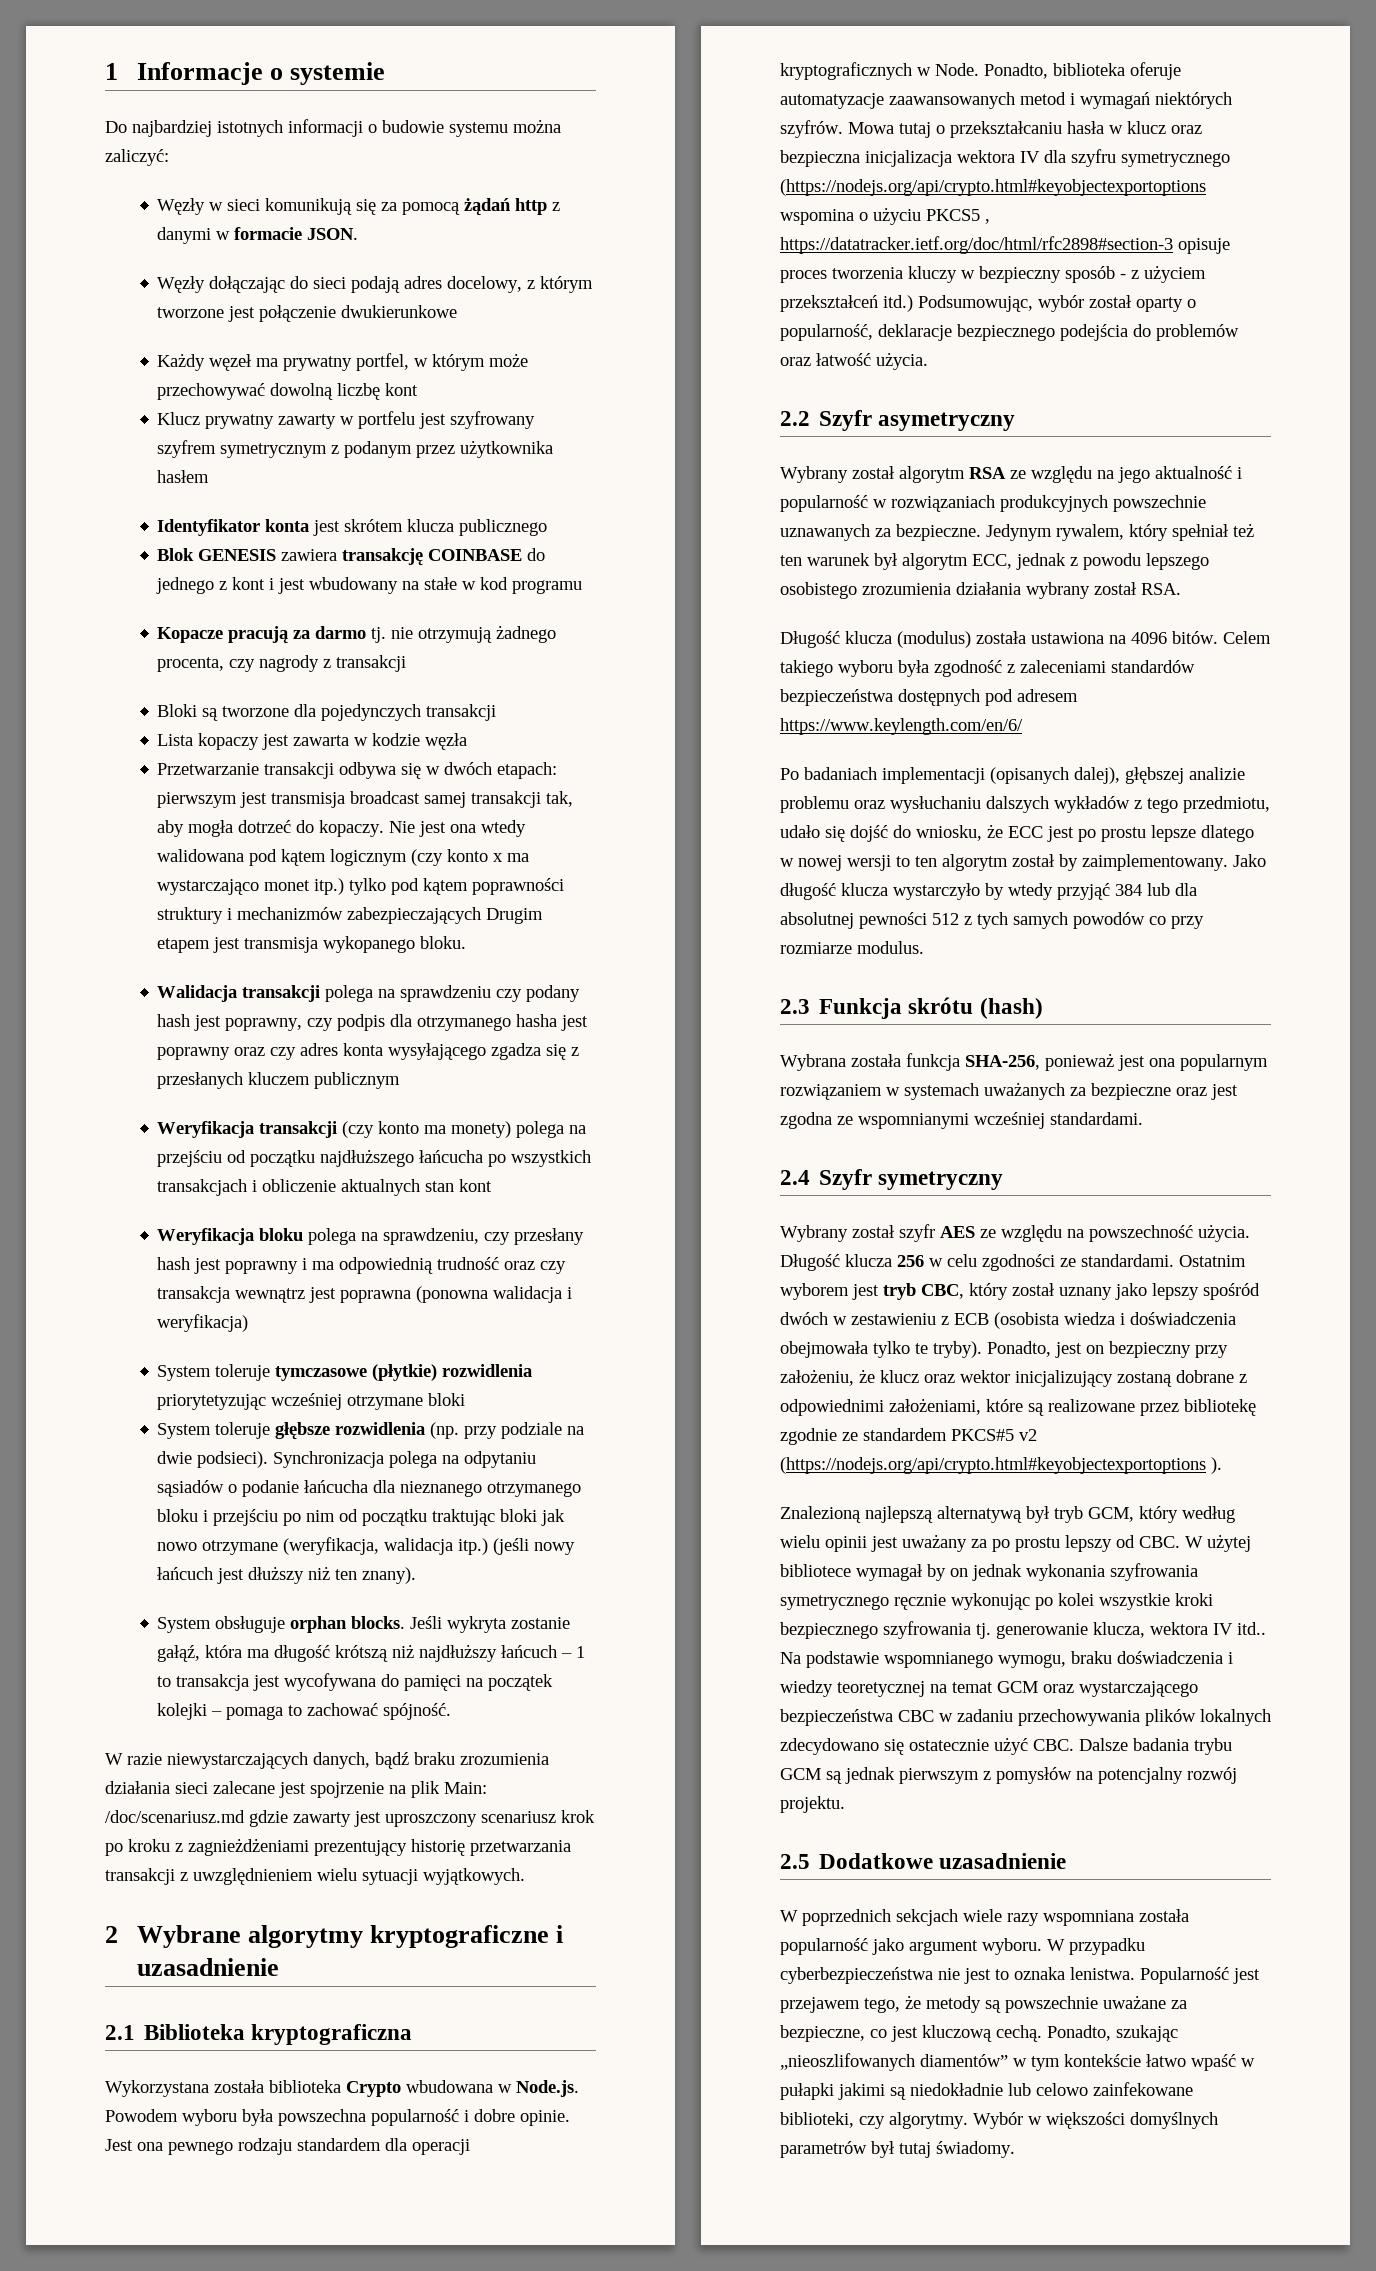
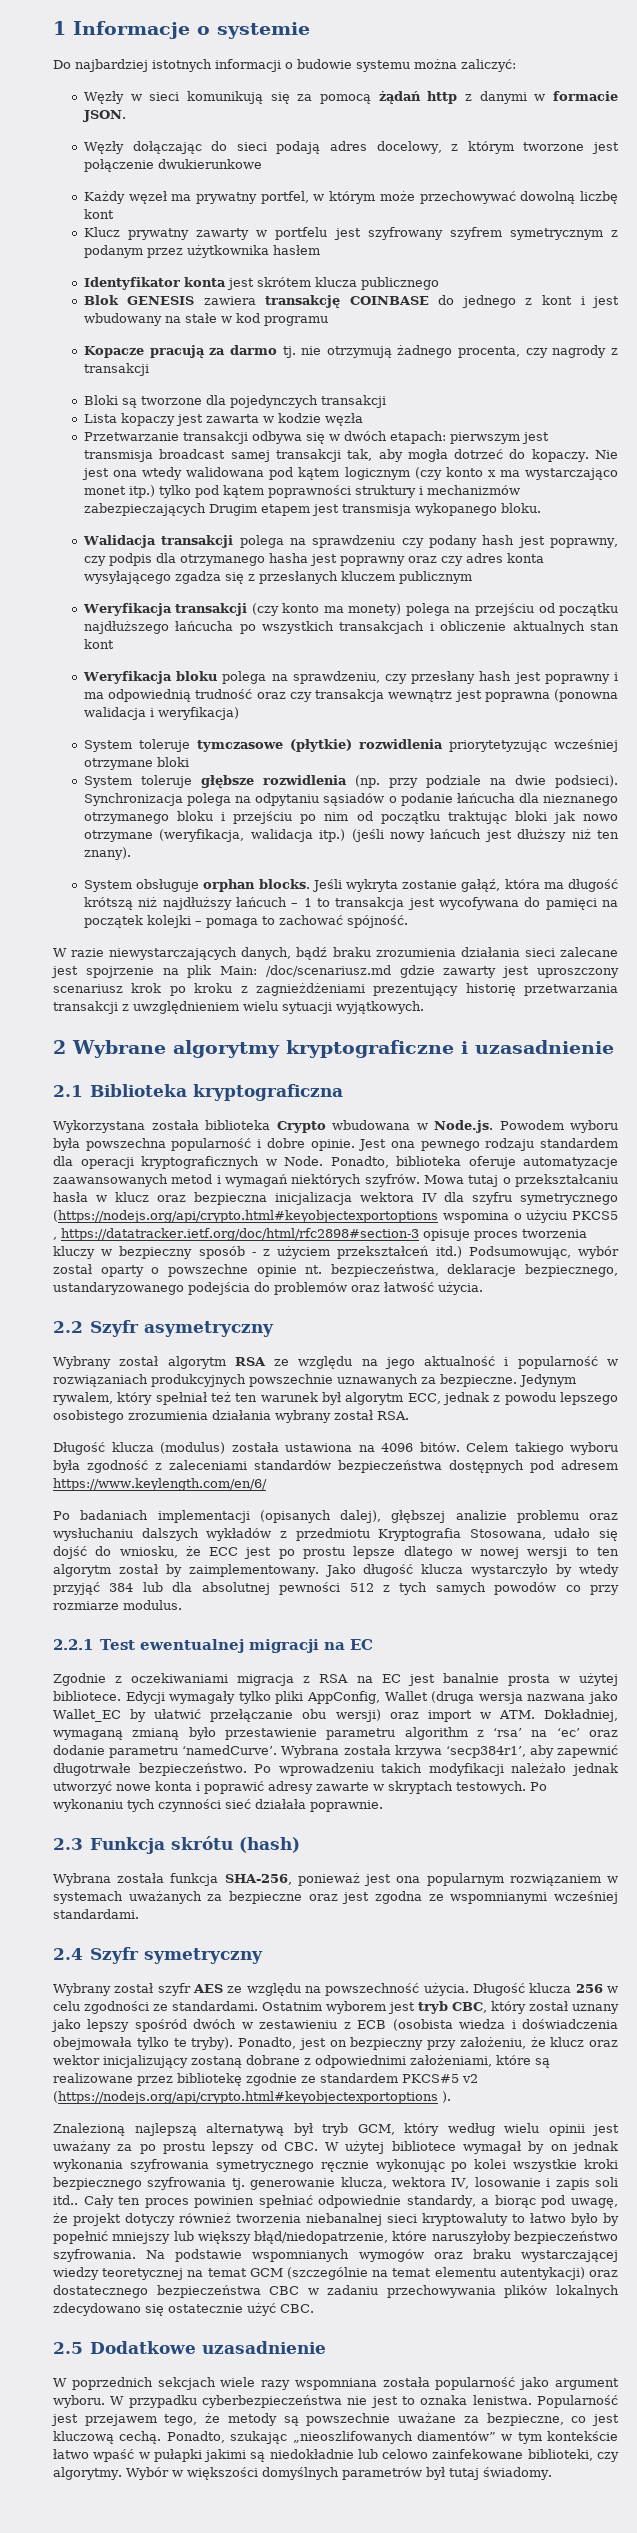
[780,324,1055,341] popularność, deklaracje bezpiecznego -> [167,1264,618,1277] [53,1282,184,1295] powszechne opinie nt. bezpieczeństwa, deklaracje bezpiecznego, ustandaryzowanego
[1147,796,1270,813] tego przedmiotu, -> [295,1528,546,1541] przedmiotu Kryptografia Stosowana,
(924, 947) none -> [53,1639,374,1653] [53,1673,618,1686] [53,1691,618,1704] [53,1709,618,1722] [53,1727,618,1740] [53,1745,618,1758] [53,1763,618,1776] [53,1781,547,1794] [53,1799,383,1812] // 2.2.1 Test ewentualnej migracji na EC // Zgodnie z oczekiwaniami migracja z RSA na EC jest banalnie prosta w użytej bibliotece. Edycji wymagały tylko pliki AppConfig, Wallet (druga wersja nazwana jako Wallet_EC by ułatwić przełączanie obu wersji) oraz import w ATM. Dokładniej, wymaganą zmianą było przestawienie parametru algorithm z ‘rsa’ na ‘ec’ oraz dodanie parametru ‘namedCurve’. Wybrana została krzywa ‘secp384r1’, aby zapewnić długotrwałe bezpieczeństwo. Po wprowadzeniu takich modyfikacji należało jednak utworzyć nowe konta i poprawić adresy zawarte w skryptach testowych. Po wykonaniu tych czynności sieć działała poprawnie.
[1213,1622,1266,1635] [780,1651,1233,1668] IV itd.. Na podstawie wspomnianego wymogu, braku doświadczenia i -> [451,2177,618,2190] [53,2195,618,2208] [53,2213,619,2226] [53,2231,618,2244] [53,2249,619,2262] IV, losowanie i zapis soli itd.. Cały ten proces powinien spełniać odpowiednie standardy, a biorąc pod uwagę, że projekt dotyczy również tworzenia niebanalnej sieci kryptowaluty to łatwo było by popełnić mniejszy lub większy błąd/niedopatrzenie, które naruszyłoby bezpieczeństwo szyfrowania. Na podstawie wspomnianych wymogów oraz braku wystarczającej
[1043,1681,1198,1697] oraz wystarczającego -> [286,2267,618,2280] [53,2285,148,2298] (szczególnie na temat elementu autentykacji) oraz dostatecznego
[1079,1738,1232,1755] [780,1767,1237,1784] [780,1796,845,1813] Dalsze badania trybu GCM są jednak pierwszym z pomysłów na potencjalny rozwój projektu. -> (314, 2308) none

